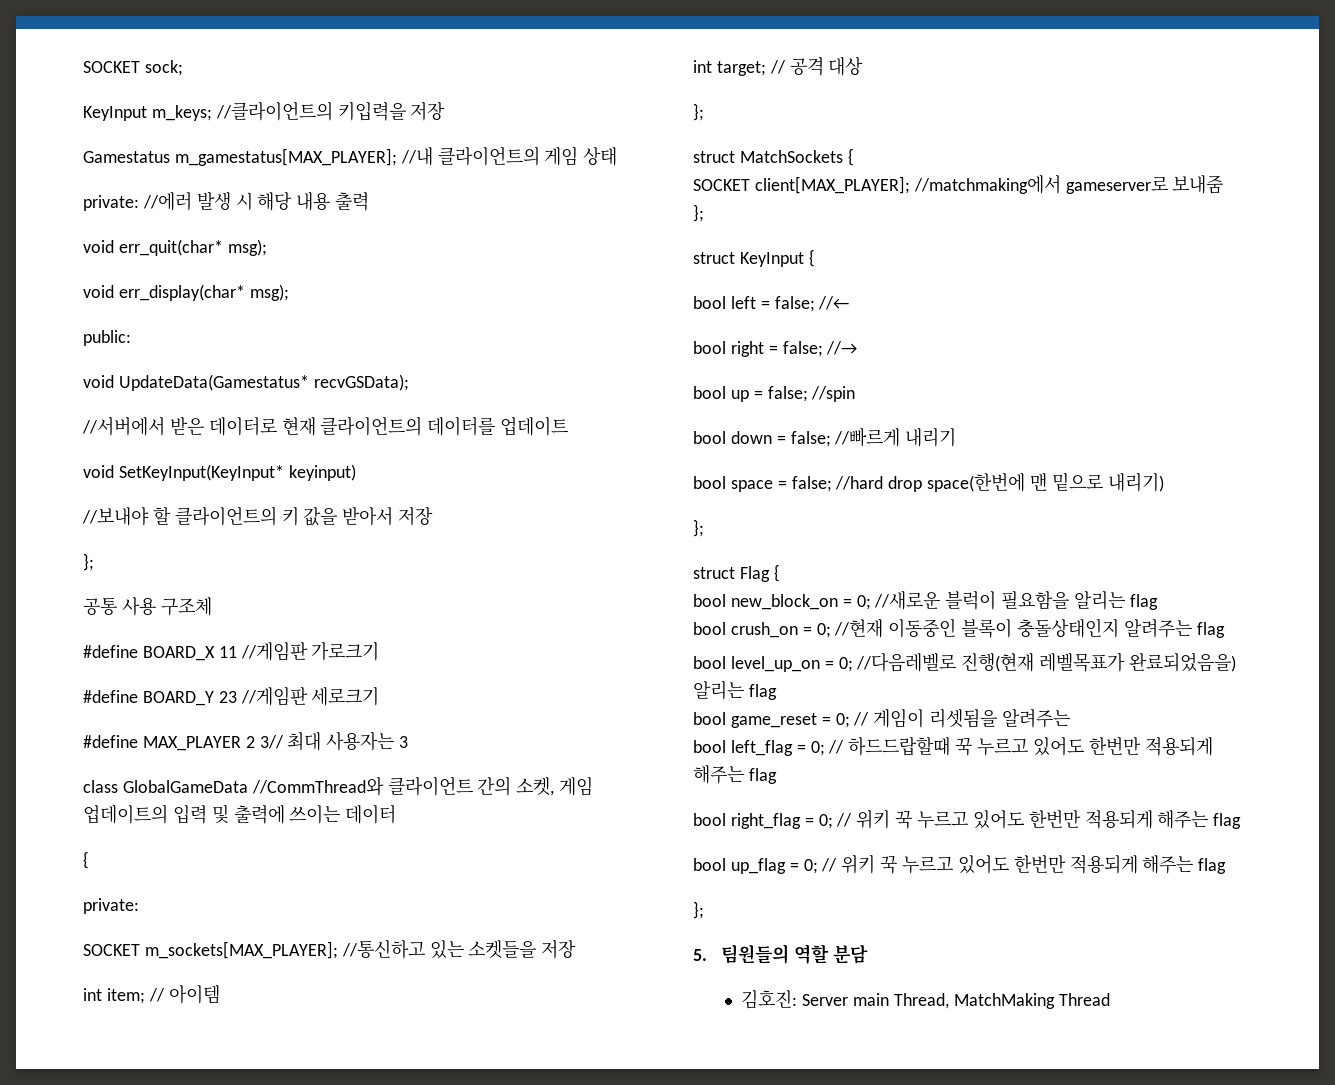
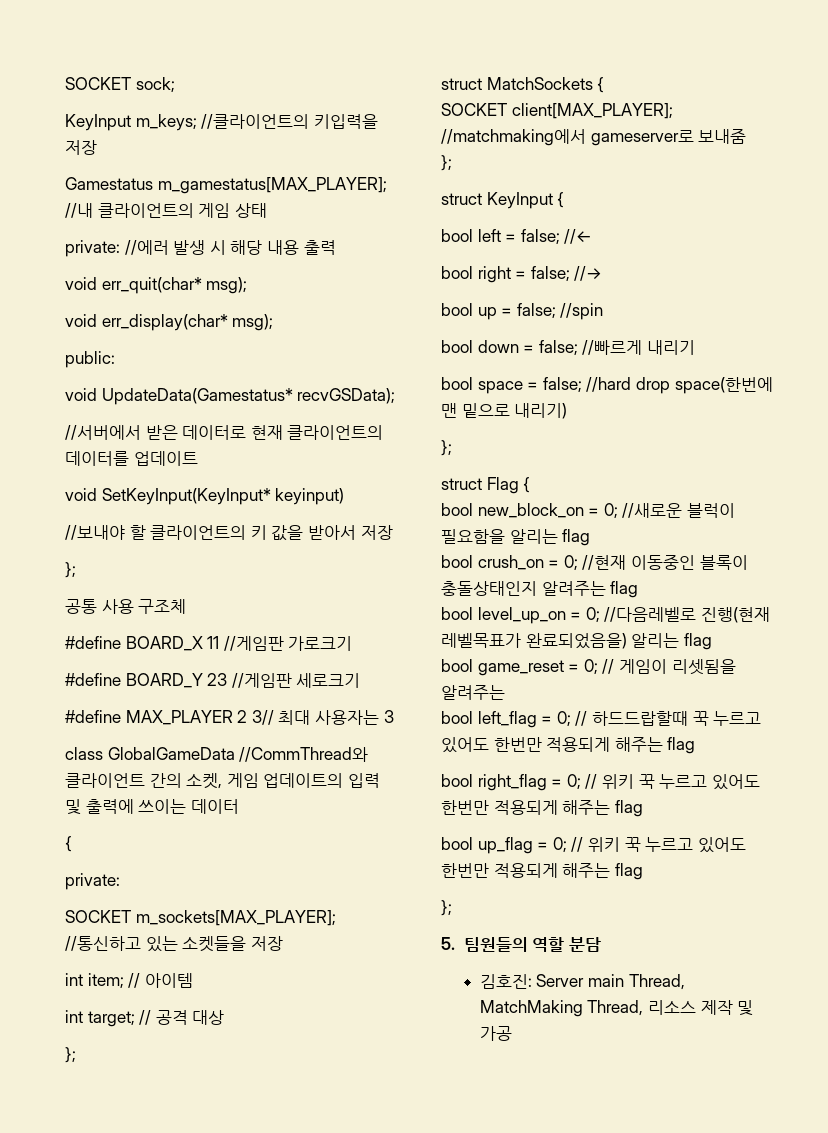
[1058,993,1110,1006] Thread -> [587,1000,754,1016] [479,1026,512,1041] Thread, 리소스 제작 및 가공

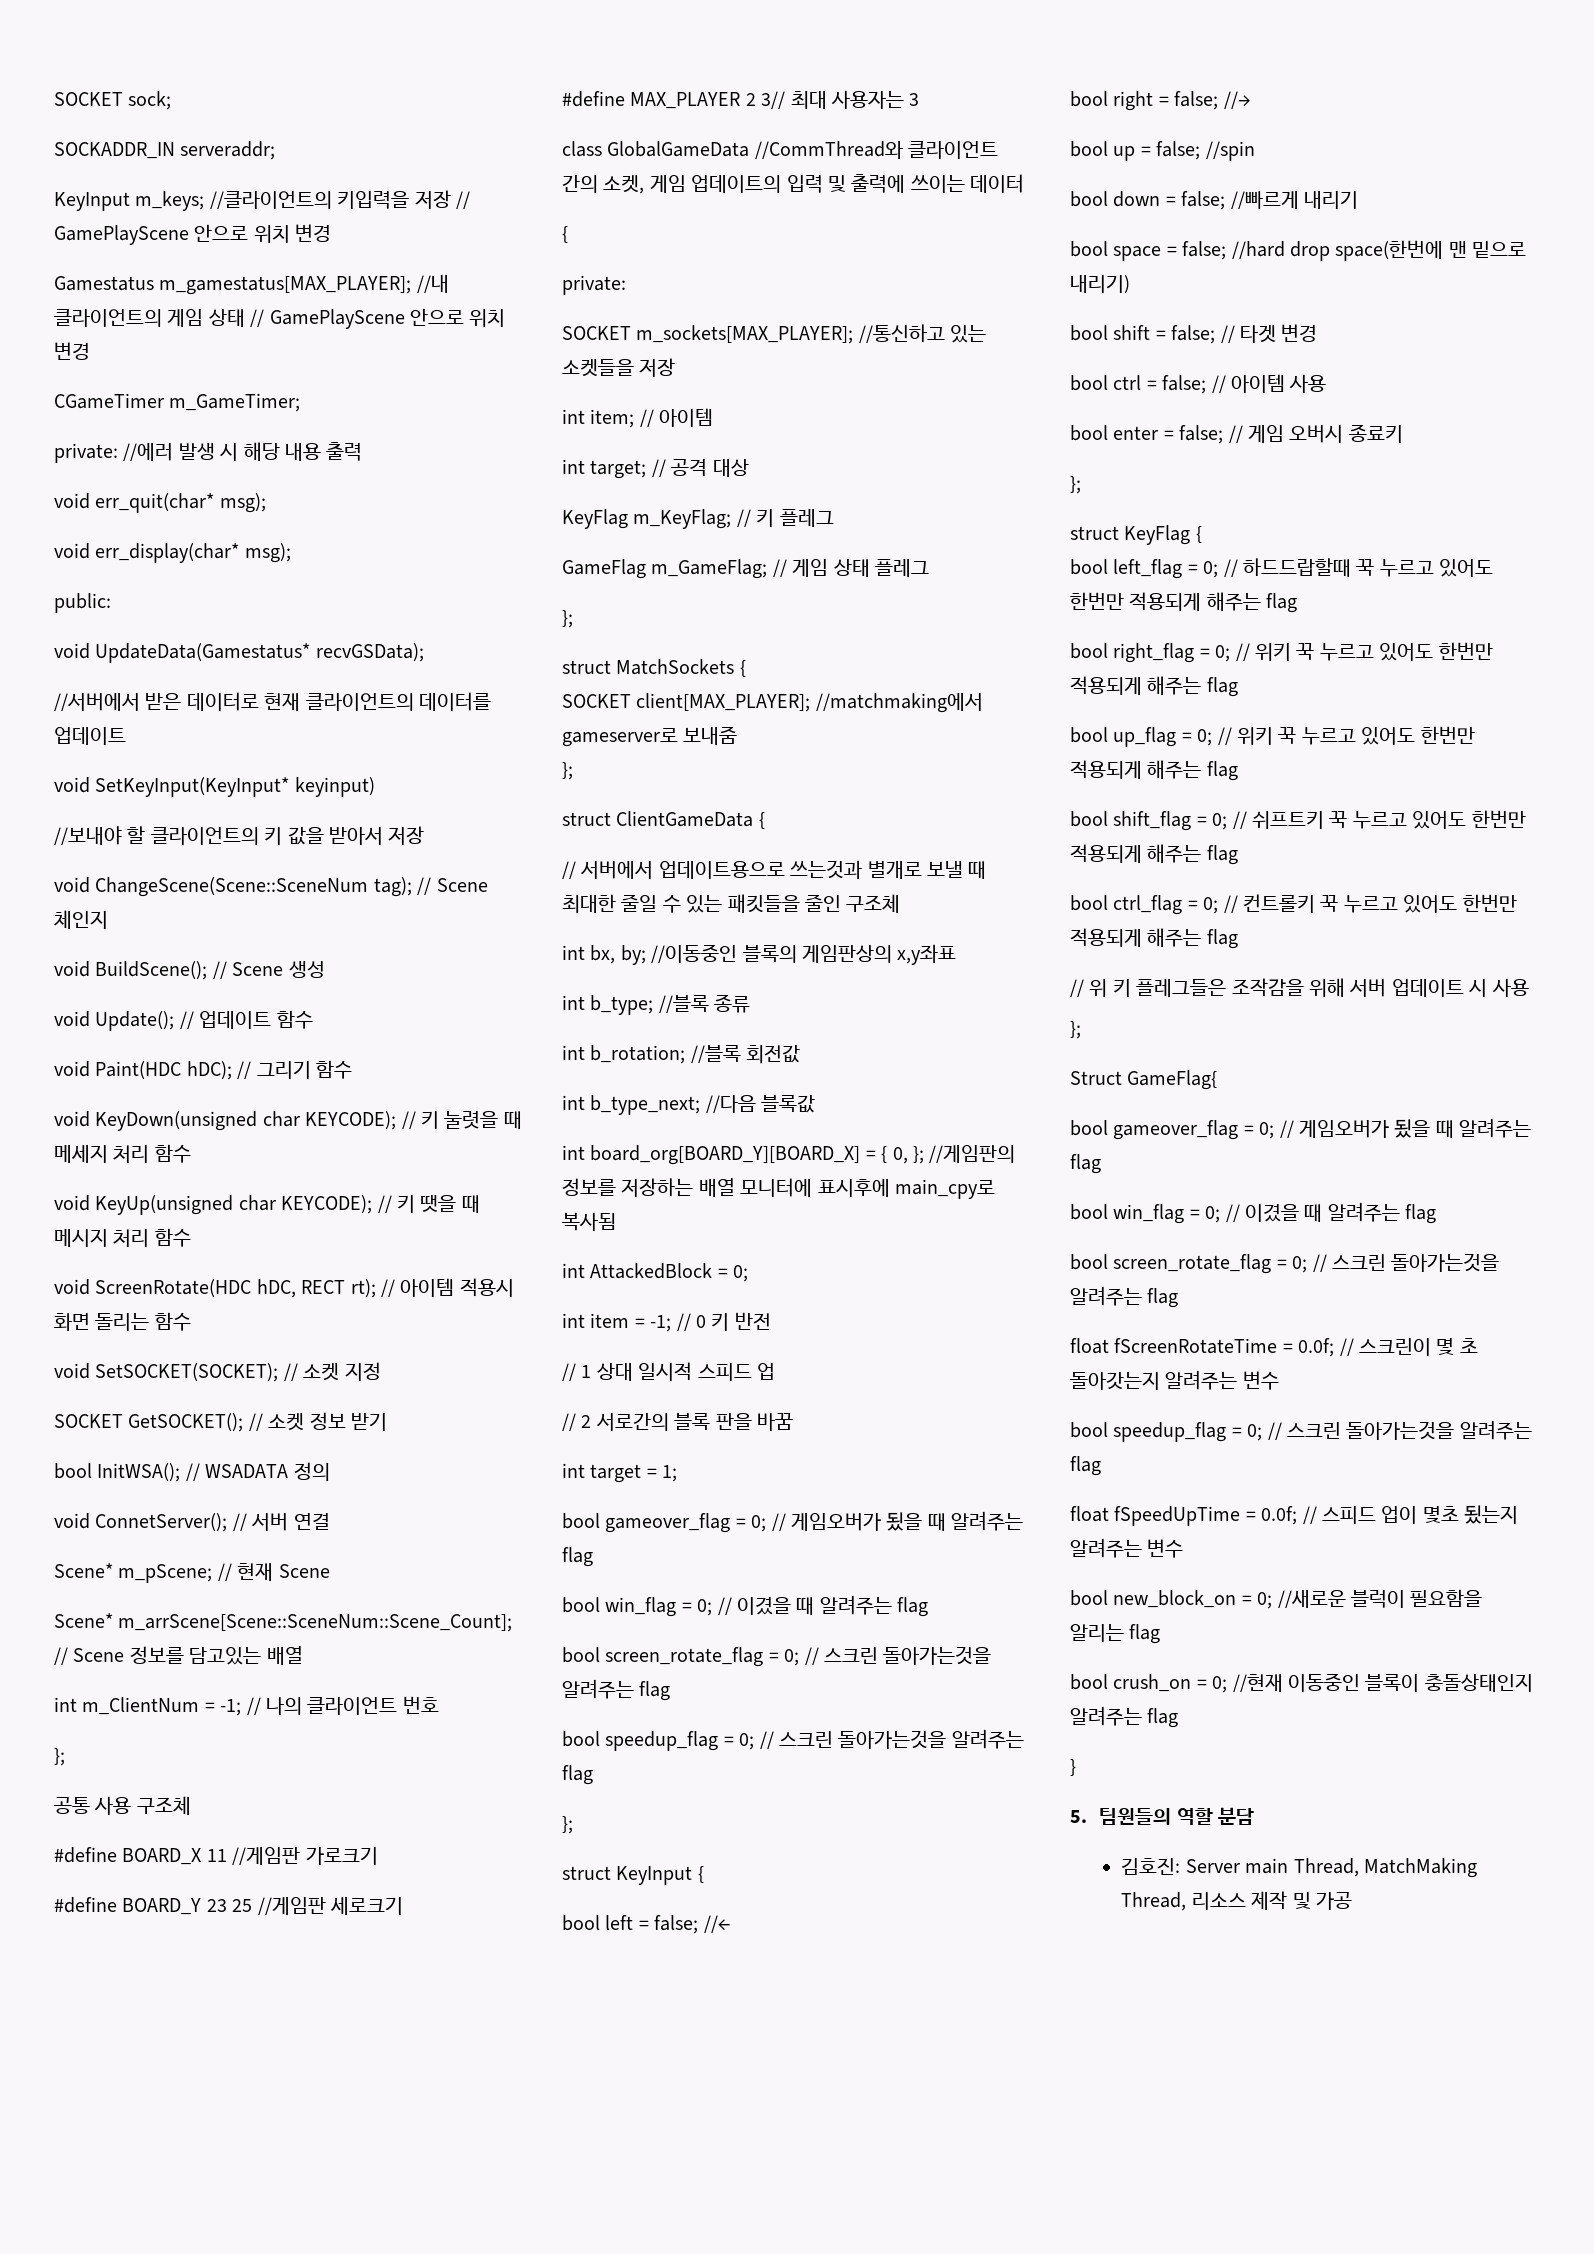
(175, 84) none -> [54,141,276,160] // SOCKADDR_IN serveraddr;
(97, 147) none -> [455,191,470,209] [54,224,332,245] // GamePlayScene 안으로 위치 변경
(267, 210) none -> [250,308,506,329] [54,342,90,360] [54,393,301,412] // GamePlayScene 안으로 위치 변경 // CGameTimer m_GameTimer;
(393, 532) none -> [54,877,488,897] [54,910,108,929] [54,961,325,980] [54,1010,313,1031] [54,1060,352,1080] [54,1111,522,1131] [54,1144,191,1163] [54,1195,480,1215] [54,1228,191,1247] [54,1278,514,1298] [54,1312,191,1331] [54,1362,381,1382] [54,1412,387,1432] [54,1462,330,1482] [54,1513,330,1532] [54,1563,330,1583] [54,1613,513,1632] [54,1646,303,1665] [54,1696,439,1716] // void ChangeScene(Scene::SceneNum tag); // Scene 체인지 // void BuildScene(); // Scene 생성 // void Update(); // 업데이트 함수 // void Paint(HDC hDC); // 그리기 함수 // void KeyDown(unsigned char KEYCODE); // 키 눌렷을 때 메세지 처리 함수 // void KeyUp(unsigned char KEYCODE); // 키 땟을 때 메시지 처리 함수 // void ScreenRotate(HDC hDC, RECT rt); // 아이템 적용시 화면 돌리는 함수 // void SetSOCKET(SOCKET); // 소켓 지정 // SOCKET GetSOCKET(); // 소켓 정보 받기 // bool InitWSA(); // WSADATA 정의 // void ConnetServer(); // 서버 연결 // Scene* m_pScene; // 현재 Scene // Scene* m_arrScene[Scene::SceneNum::Scene_Count]; // Scene 정보를 담고있는 배열 // int m_ClientNum = -1; // 나의 클라이언트 번호
(228, 679) none -> [232,1899,253,1912] 25
(225, 1017) none -> [562,509,834,529] [562,559,929,579] // KeyFlag m_KeyFlag; // 키 플레그 // GameFlag m_GameFlag; // 게임 상태 플레그
(452, 163) none -> [562,811,765,829] [562,860,987,879] [562,894,901,913] [562,944,957,965] [562,994,751,1015] [562,1045,801,1064] [562,1095,816,1115] [562,1145,1016,1165] [562,1178,995,1199] [562,1212,616,1231] [562,1263,749,1282] [562,1312,771,1332] [562,1362,775,1381] [562,1413,793,1431] [562,1463,678,1483] [562,1511,1024,1533] [562,1547,593,1567] [562,1595,929,1617] [562,1646,992,1667] [562,1679,671,1701] [562,1729,1024,1751] [562,1765,593,1785] [562,1816,573,1834] // struct ClientGameData { // // 서버에서 업데이트용으로 쓰는것과 별개로 보낼 때 최대한 줄일 수 있는 패킷들을 줄인 구조체 // int bx, by; //이동중인 블록의 게임판상의 x,y좌표 // int b_type; //블록 종류 // int b_rotation; //블록 회전값 // int b_type_next; //다음 블록값 // int board_org[BOARD_Y][BOARD_X] = { 0, }; //게임판의 정보를 저장하는 배열 모니터에 표시후에 main_cpy로 복사됨 // int AttackedBlock = 0; // int item = -1; // 0 키 반전 // // 1 상대 일시적 스피드 업 // // 2 서로간의 블록 판을 바꿈 // int target = 1; // bool gameover_flag = 0; // 게임오버가 됬을 때 알려주는 flag // bool win_flag = 0; // 이겼을 때 알려주는 flag // bool screen_rotate_flag = 0; // 스크린 돌아가는것을 알려주는 flag // bool speedup_flag = 0; // 스크린 돌아가는것을 알려주는 flag // };
[441,440,452,456] [441,477,531,494] [441,503,735,518] [441,529,591,546] [441,555,748,570] [441,581,639,598] [441,607,770,624] [441,633,712,650] [441,659,736,676] [441,685,505,700] // }; // struct Flag { // bool new_block_on = 0; //새로운 블럭이 필요함을 알리는 flag // bool crush_on = 0; //현재 이동중인 블록이 충돌상태인지 알려주는 flag // bool level_up_on = 0; //다음레벨로 진행(현재 레벨목표가 완료되었음을) 알리는 flag // bool game_reset = 0; // 게임이 리셋됨을 알려주는 -> [1070,324,1318,344] [1070,374,1327,394] [1070,424,1403,444] [1070,476,1081,494] [1070,525,1202,545] // bool shift = false; // 타겟 변경 // bool ctrl = false; // 아이템 사용 // bool enter = false; // 게임 오버시 종료키 // }; // struct KeyFlag {
[441,900,452,916] }; -> [1070,810,1526,831] [1070,844,1238,865] [1070,894,1517,915] [1070,928,1238,949] [1070,978,1529,997] [1070,1021,1081,1039] [1070,1070,1218,1090] [1070,1118,1532,1140] [1070,1154,1101,1174] [1070,1202,1437,1224] [1070,1253,1500,1274] [1070,1286,1179,1308] [1070,1338,1478,1357] [1070,1370,1279,1390] [1070,1420,1532,1442] [1070,1456,1101,1476] [1070,1505,1519,1526] [1070,1538,1184,1558] [1070,1589,1483,1609] [1070,1624,1161,1644] [1070,1673,1533,1693] [1070,1706,1179,1728] [1070,1759,1076,1776] bool shift_flag = 0; // 쉬프트키 꾹 누르고 있어도 한번만 적용되게 해주는 flag // bool ctrl_flag = 0; // 컨트롤키 꾹 누르고 있어도 한번만 적용되게 해주는 flag // // 위 키 플레그들은 조작감을 위해 서버 업데이트 시 사용 // }; // Struct GameFlag{ // bool gameover_flag = 0; // 게임오버가 됬을 때 알려주는 flag // bool win_flag = 0; // 이겼을 때 알려주는 flag // bool screen_rotate_flag = 0; // 스크린 돌아가는것을 알려주는 flag // float fScreenRotateTime = 0.0f; // 스크린이 몇 초 돌아갓는지 알려주는 변수 // bool speedup_flag = 0; // 스크린 돌아가는것을 알려주는 flag // float fSpeedUpTime = 0.0f; // 스피드 업이 몇초 됬는지 알려주는 변수 // bool new_block_on = 0; //새로운 블럭이 필요함을 알리는 flag // bool crush_on = 0; //현재 이동중인 블록이 충돌상태인지 알려주는 flag // }

